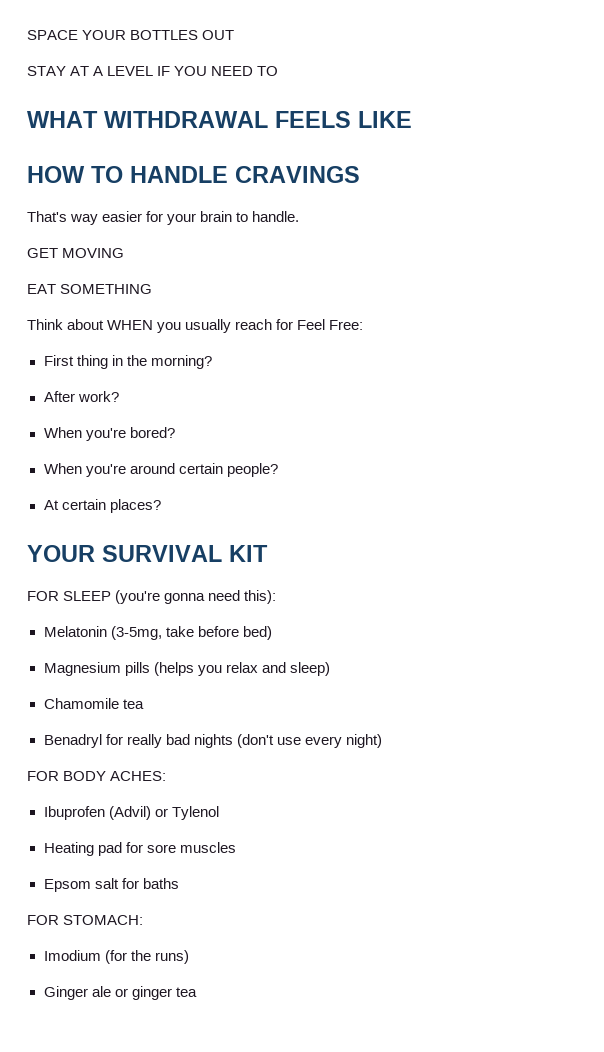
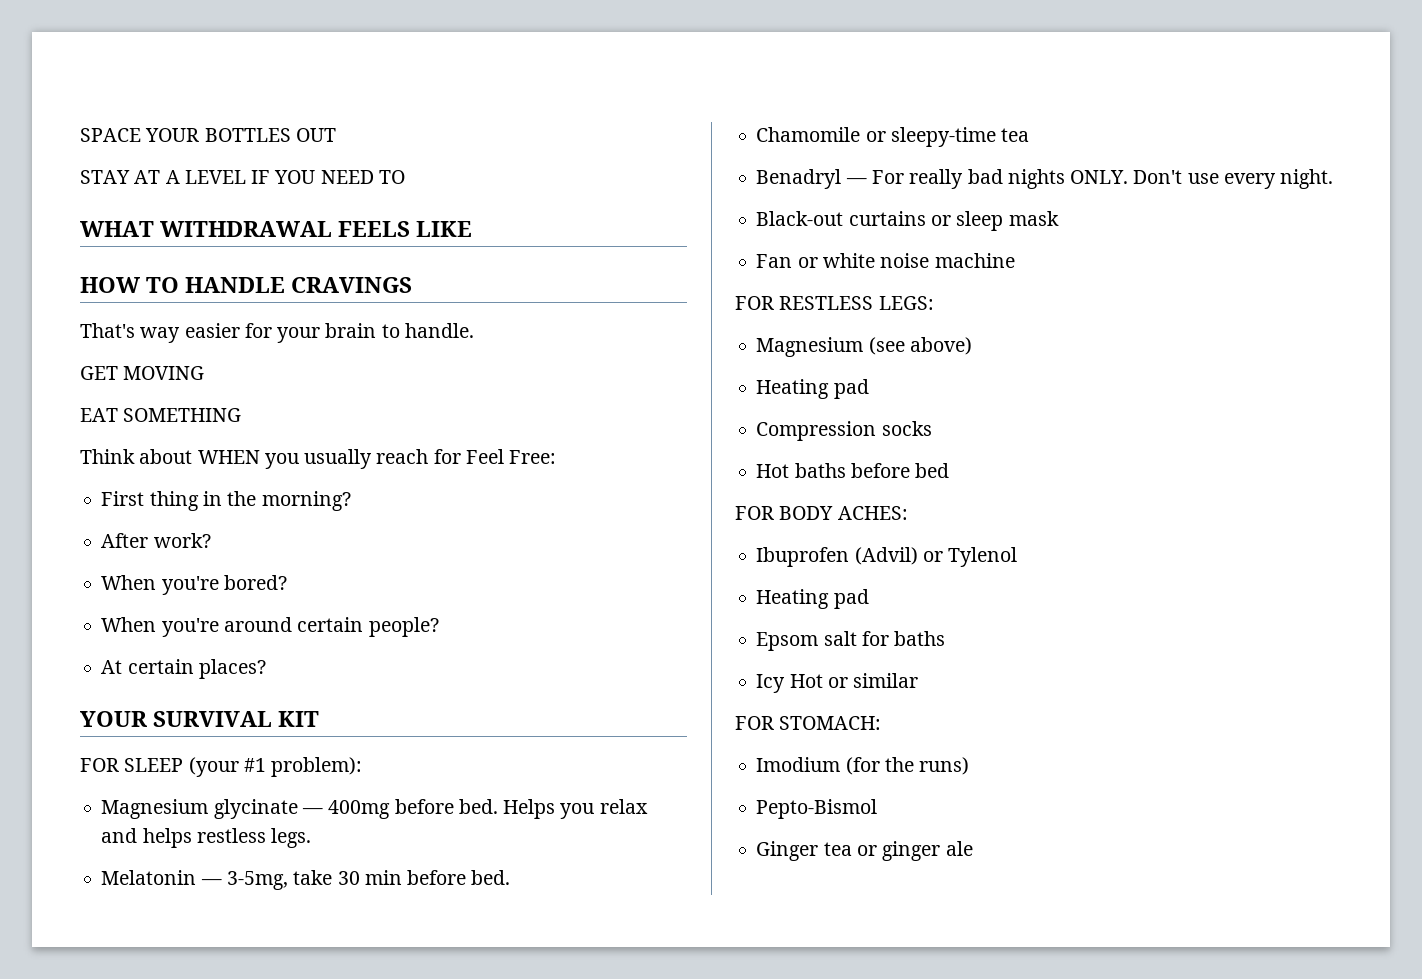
[115,590,277,604] [43,626,272,640] [43,662,330,676] (you're gonna need this): // Melatonin (3-5mg, take before bed) // Magnesium pills (helps you relax and sleep) -> [188,757,363,777] [101,799,648,819] [101,828,312,848] [101,870,511,890] (your #1 problem): // Magnesium glycinate — 400mg before bed. Helps you relax and helps restless legs. // Melatonin — 3-5mg, take 30 min before bed.
(119, 703) none -> [865,127,996,147] or sleepy-time
[105,734,123,745] for -> [845,170,904,184] — For
[236,734,382,748] (don't use every night) -> [1070,169,1334,189] [756,211,1059,231] [756,253,1015,268] [735,296,934,310] [756,337,972,357] [756,379,869,399] [756,421,932,441] [756,463,950,478] ONLY. Don't use every night. // Black-out curtains or sleep mask // Fan or white noise machine // FOR RESTLESS LEGS: // Magnesium (see above) // Heating pad // Compression socks // Hot baths before bed
[125,842,236,853] for sore muscles -> (869, 599) none
(179, 883) none -> [756,673,919,693] // Icy Hot or similar
(189, 957) none -> [756,799,878,819] // Pepto-Bismol
[91,986,111,997] ale -> [823,842,852,856] tea
[175,987,197,997] tea -> [945,841,973,856] ale

